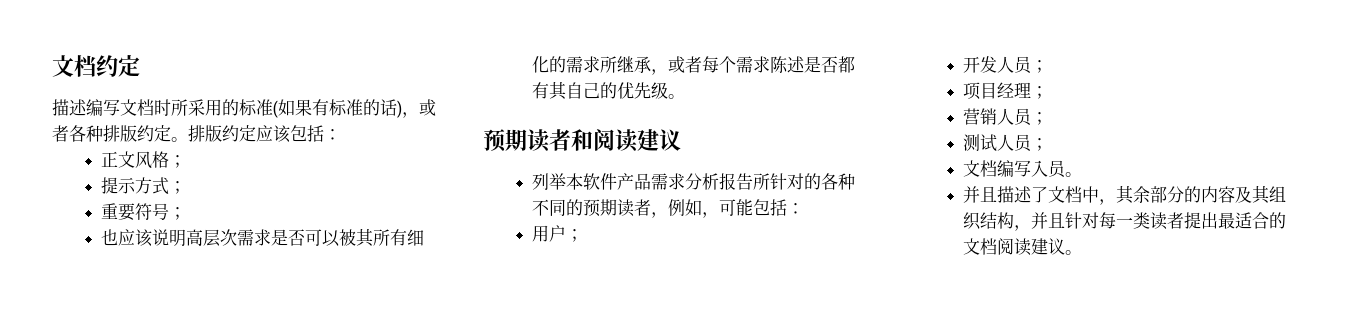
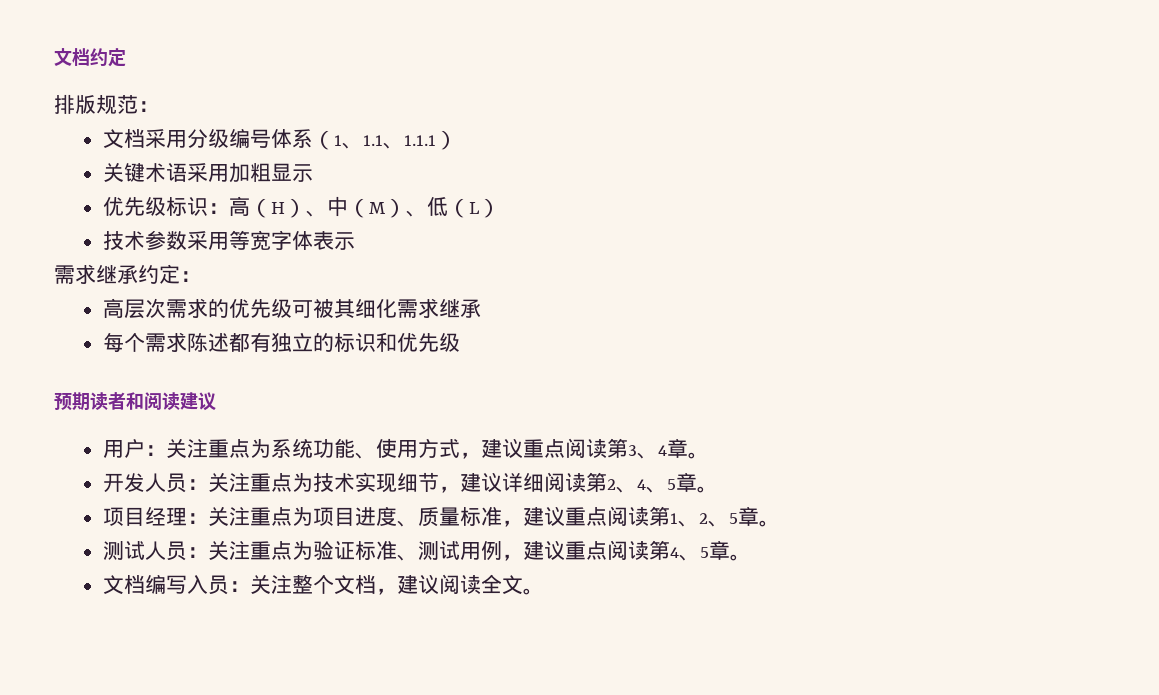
[52,99,436,118] [52,125,341,143] [101,151,187,169] [101,177,187,195] [101,203,187,221] [101,228,425,247] [532,56,703,75] 描述编写文档时所采用的标准(如果有标准的话)，或者各种排版约定。排版约定应该包括： // 正文风格； // 提示方式； // 重要符号； // 也应该说明高层次需求是否可以被其所有细化的需求所继承，或者 -> [54,94,159,114] [102,128,457,150] [102,162,313,183] [102,196,500,218] [102,230,355,250] [54,264,201,284] [102,298,481,319] 排版规范： // 文档采用分级编号体系（1、1.1、1.1.1） // 关键术语采用加粗显示 // 优先级标识：高（H）、中（M）、低（L） // 技术参数采用等宽字体表示 // 需求继承约定： // 高层次需求的优先级可被其细化需求继承 //
[804,56,856,73] [532,81,686,100] 是否都有其自己的优先级。 -> [228,332,460,352] 都有独立的标识和优先级
[532,173,856,190] [532,199,805,218] [532,225,584,242] [963,56,1049,74] [963,82,1049,100] [963,108,1049,126] [963,134,1049,152] [963,160,1083,178] [963,185,1287,205] [963,212,1287,231] [963,238,1066,256] 列举本软件产品需求分析报告所针对的各种不同的预期读者，例如，可能包括： // 用户； // 开发人员； // 项目经理； // 营销人员； // 测试人员； // 文档编写入员。 // 并且描述了文档中，其余部分的内容及其组织结构，并且针对每一类读者提出最适合的文档阅读建议 -> [102,438,709,459] [102,472,718,493] [102,506,780,527] [102,540,751,561] [102,574,523,595] 用户：关注重点为系统功能、使用方式，建议重点阅读第3、4章。 // 开发人员：关注重点为技术实现细节，建议详细阅读第2、4、5章。 // 项目经理：关注重点为项目进度、质量标准，建议重点阅读第1、2、5章。 // 测试人员：关注重点为验证标准、测试用例，建议重点阅读第4、5章。 // 文档编写入员：关注整个文档，建议阅读全文

